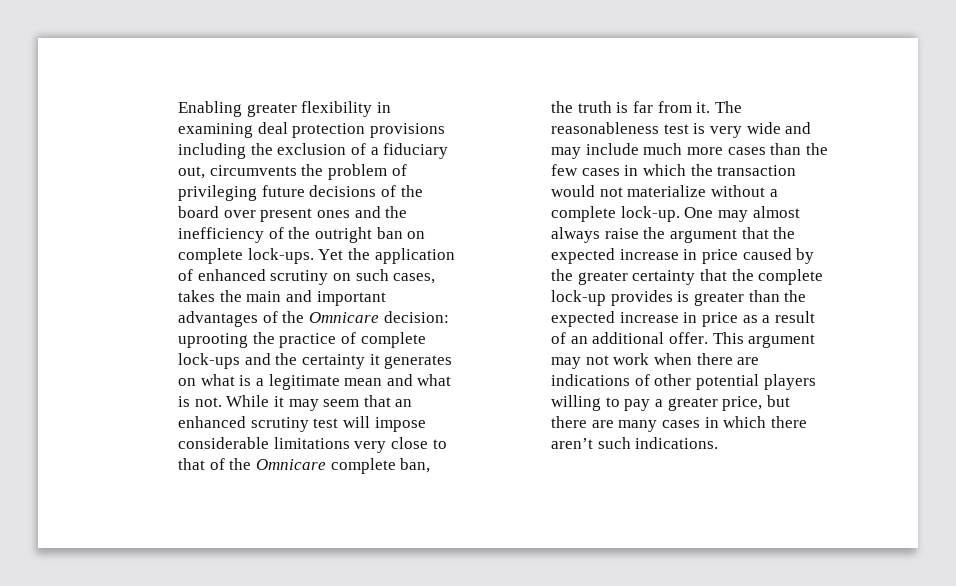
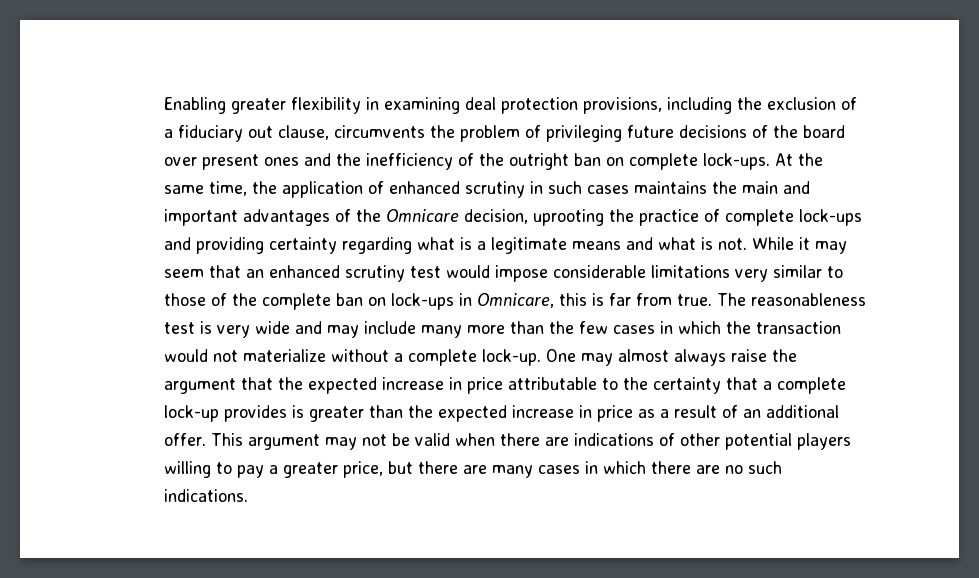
[370,123,446,138] provisions -> [583,97,663,114] provisions,
[178,166,206,179] out, -> [248,125,330,140] out clause,
[318,249,344,260] Yet -> [775,153,824,166] [164,181,248,196] At the same time,
[333,269,436,284] [178,290,216,302] on such cases, takes -> [530,181,708,194] in such cases maintains
[383,311,449,323] decision: -> [464,209,529,224] decision,
[275,353,453,369] [178,378,197,386] the certainty it generates on -> [196,237,413,254] providing certainty regarding
[344,378,383,386] mean -> [572,241,622,250] means
[343,416,371,428] will -> [446,265,491,278] would
[391,437,447,449] [178,458,431,474] [551,101,612,113] close to that of the Omnicare complete ban, the truth -> [773,265,844,278] [164,293,588,310] similar to those of the complete ban on lock-ups in Omnicare, this
[696,102,711,113] it. -> [677,294,713,306] true.
[643,143,766,155] much more cases -> [421,325,506,338] many more
[742,248,815,264] [551,269,628,285] caused by the greater -> [508,377,649,390] attributable to the
[731,269,754,281] the -> [763,381,773,390] a
[613,353,650,365] work -> [392,433,451,446] be valid
[551,438,594,449] aren’t -> [696,465,744,474] are no

